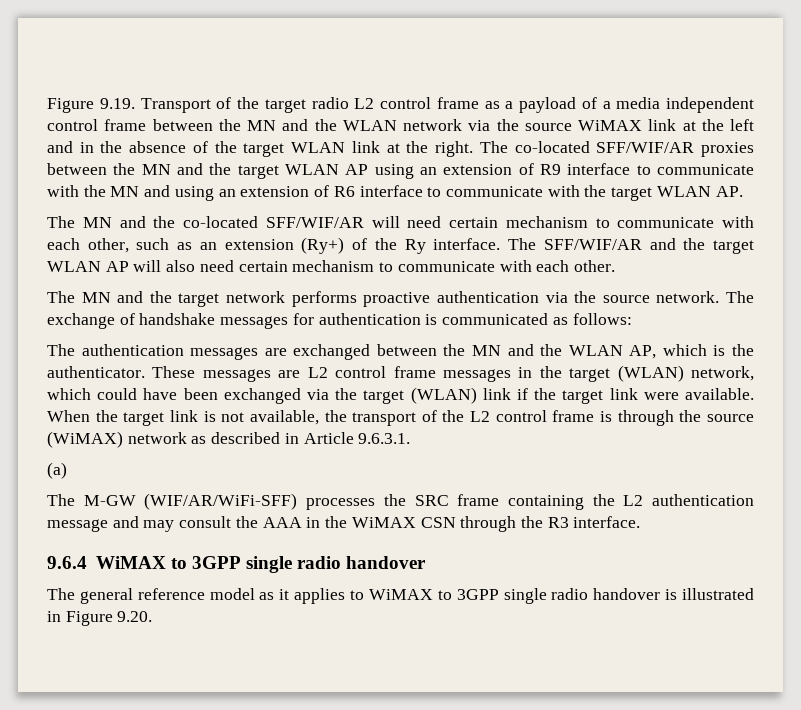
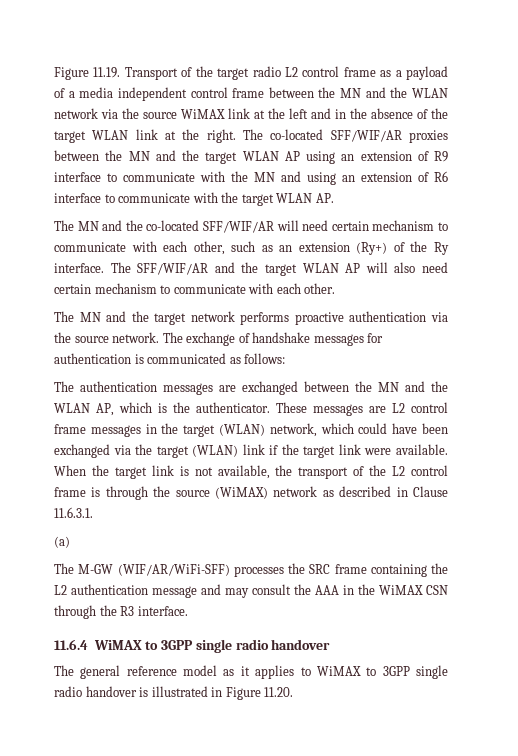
[47,98,135,113] Figure 9.19. -> [54,67,121,80] Figure 11.19.
[303,432,411,444] Article 9.6.3.1. -> [412,486,448,497] [54,507,93,518] Clause 11.6.3.1.
[47,556,87,569] 9.6.4 -> [54,639,88,650] 11.6.4
[117,611,153,622] 9.20. -> [264,687,294,697] 11.20.

